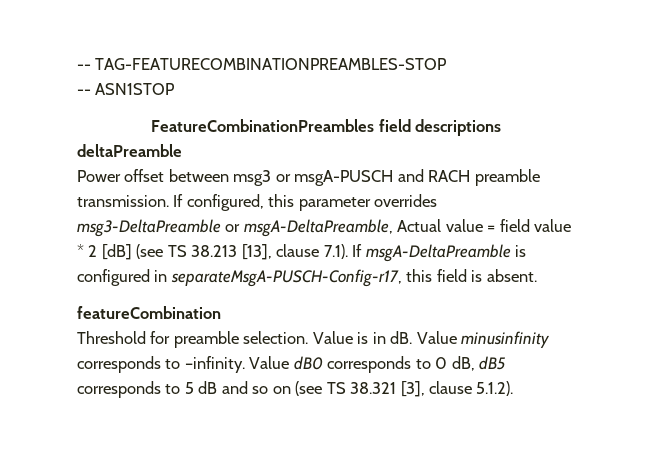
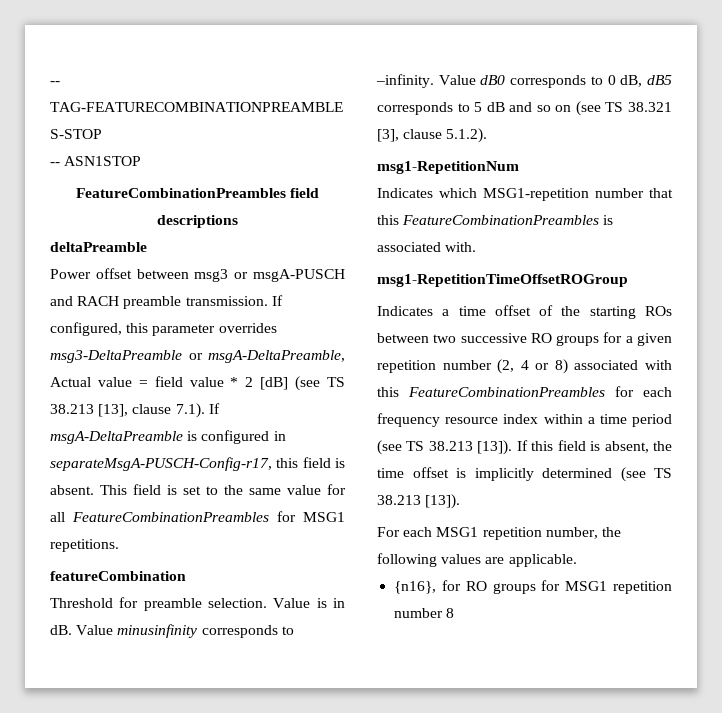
(537, 275) none -> [100,484,346,495] [50,511,345,522] [50,539,119,552] This field is set to the same value for all FeatureCombinationPreambles for MSG1 repetitions.
(514, 388) none -> [377,161,519,174] [377,188,673,201] [377,215,614,225] [377,242,477,252] [377,274,628,287] [377,305,672,319] [377,332,672,346] [377,359,672,374] [377,386,672,397] [377,413,672,427] [377,440,672,455] [377,467,672,482] [377,494,461,509] [377,527,621,540] [377,553,577,567] [394,580,672,594] [394,608,455,618] // msg1-RepetitionNum // Indicates which MSG1-repetition number that this FeatureCombinationPreambles is associated with. // msg1-RepetitionTimeOffsetROGroup // Indicates a time offset of the starting ROs between two successive RO groups for a given repetition number (2, 4 or 8) associated with this FeatureCombinationPreambles for each frequency resource index within a time period (see TS 38.213 [13]). If this field is absent, the time offset is implicitly determined (see TS 38.213 [13]). // For each MSG1 repetition number, the following values are applicable. // {n16}, for RO groups for MSG1 repetition number 8

